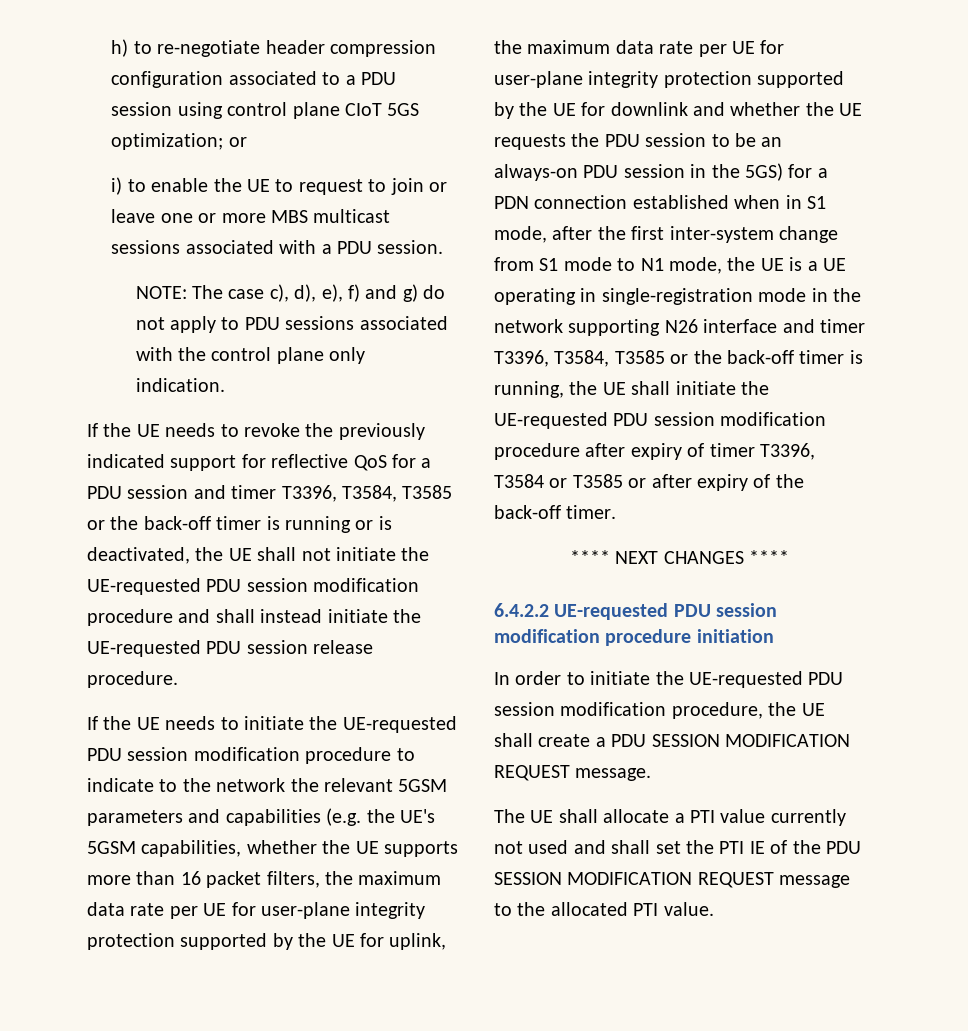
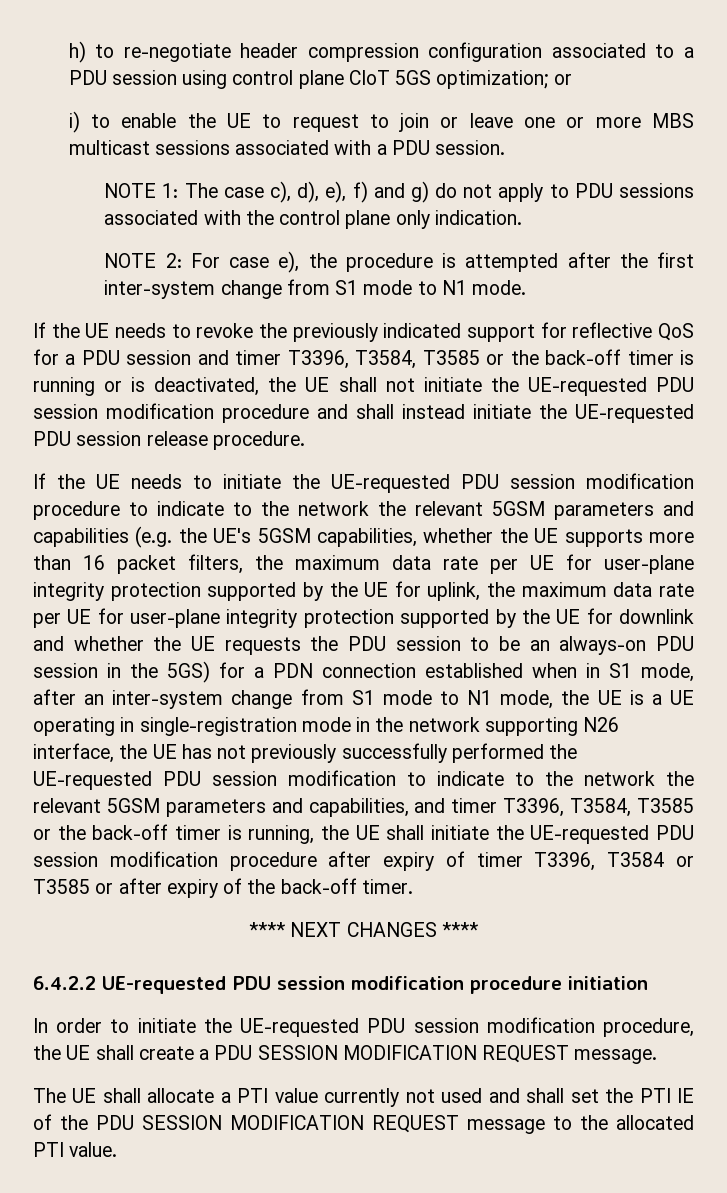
[135,286,187,299] NOTE: -> [104,183,179,198] NOTE 1:
(225, 385) none -> [104,251,695,273] [104,279,527,299] // NOTE 2: For case e), the procedure is attempted after the first inter-system change from S1 mode to N1 mode.
[597,226,665,240] the first -> [84,694,105,705] an
[703,319,778,333] interface -> [33,743,578,763] [33,770,694,790] [33,798,409,817] interface, the UE has not previously successfully performed the UE-requested PDU session modification to indicate to the network the relevant 5GSM parameters and capabilities,

